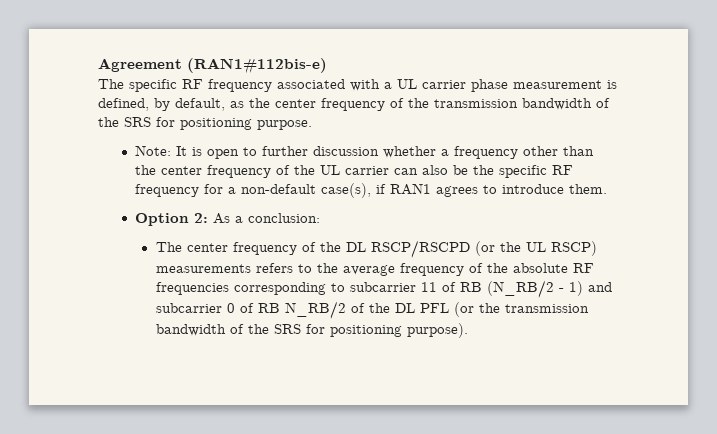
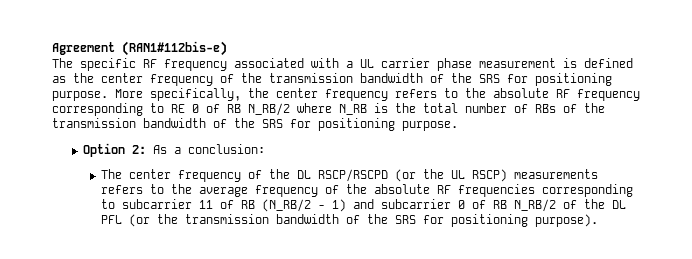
[98,98,225,111] defined, by default, -> [584,58,633,68] defined
[135,145,595,159] [135,165,574,178] [135,183,608,198] // Note: It is open to further discussion whether a frequency other than the center frequency of the UL carrier can also be the specific RF frequency for a non-default case(s), if RAN1 agrees to introduce them. -> [115,88,640,101] [52,103,605,116] [52,118,458,131] More specifically, the center frequency refers to the absolute RF frequency corresponding to RE 0 of RB N_RB/2 where N_RB is the total number of RBs of the transmission bandwidth of the SRS for positioning purpose.

